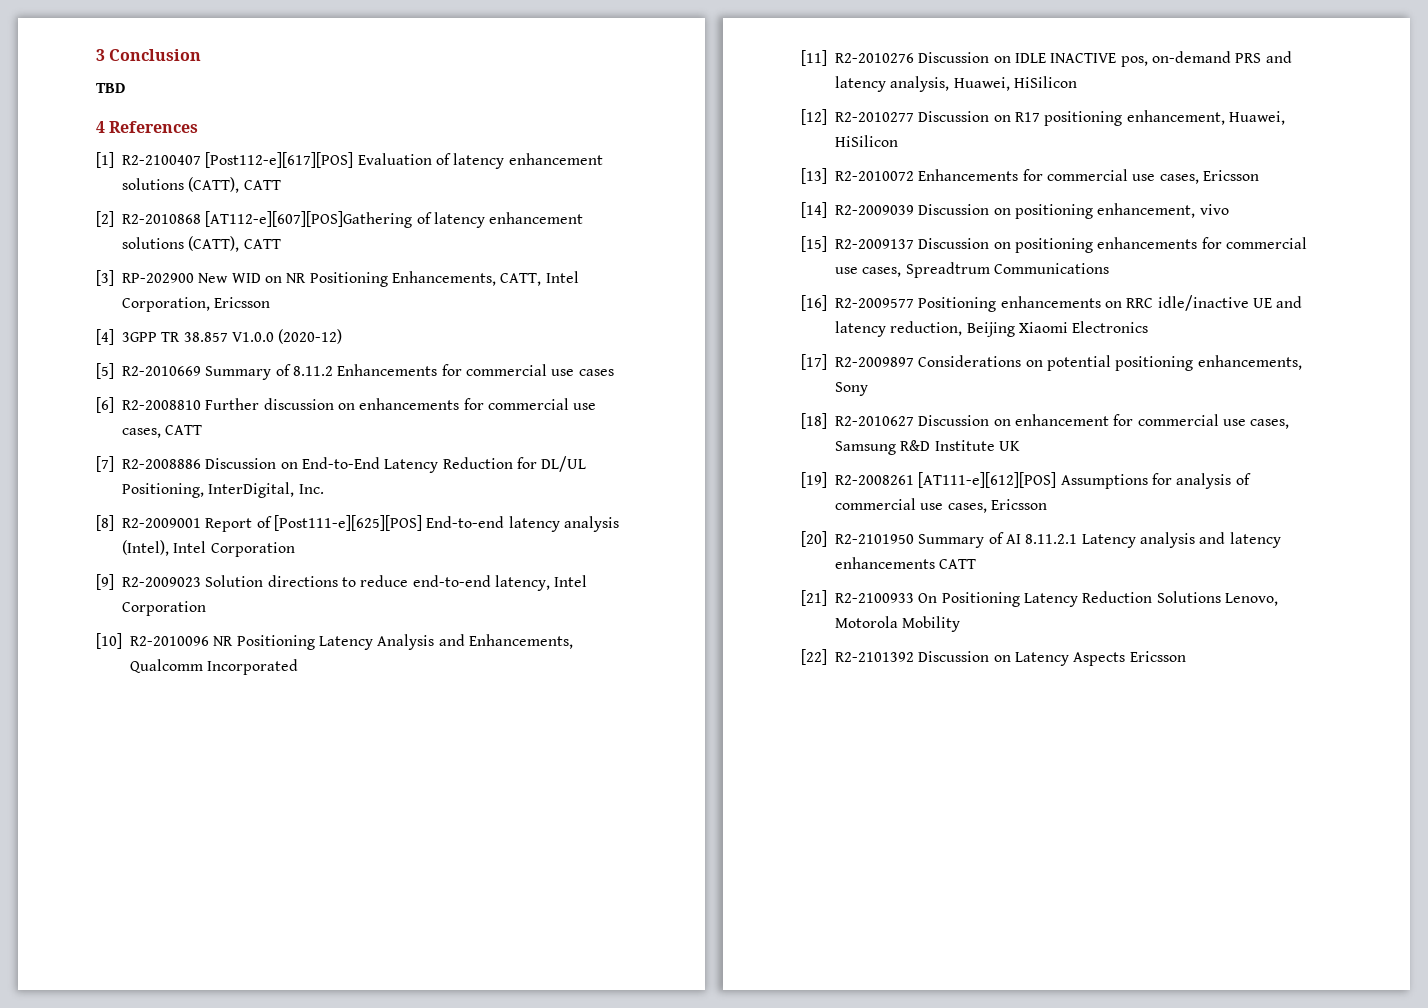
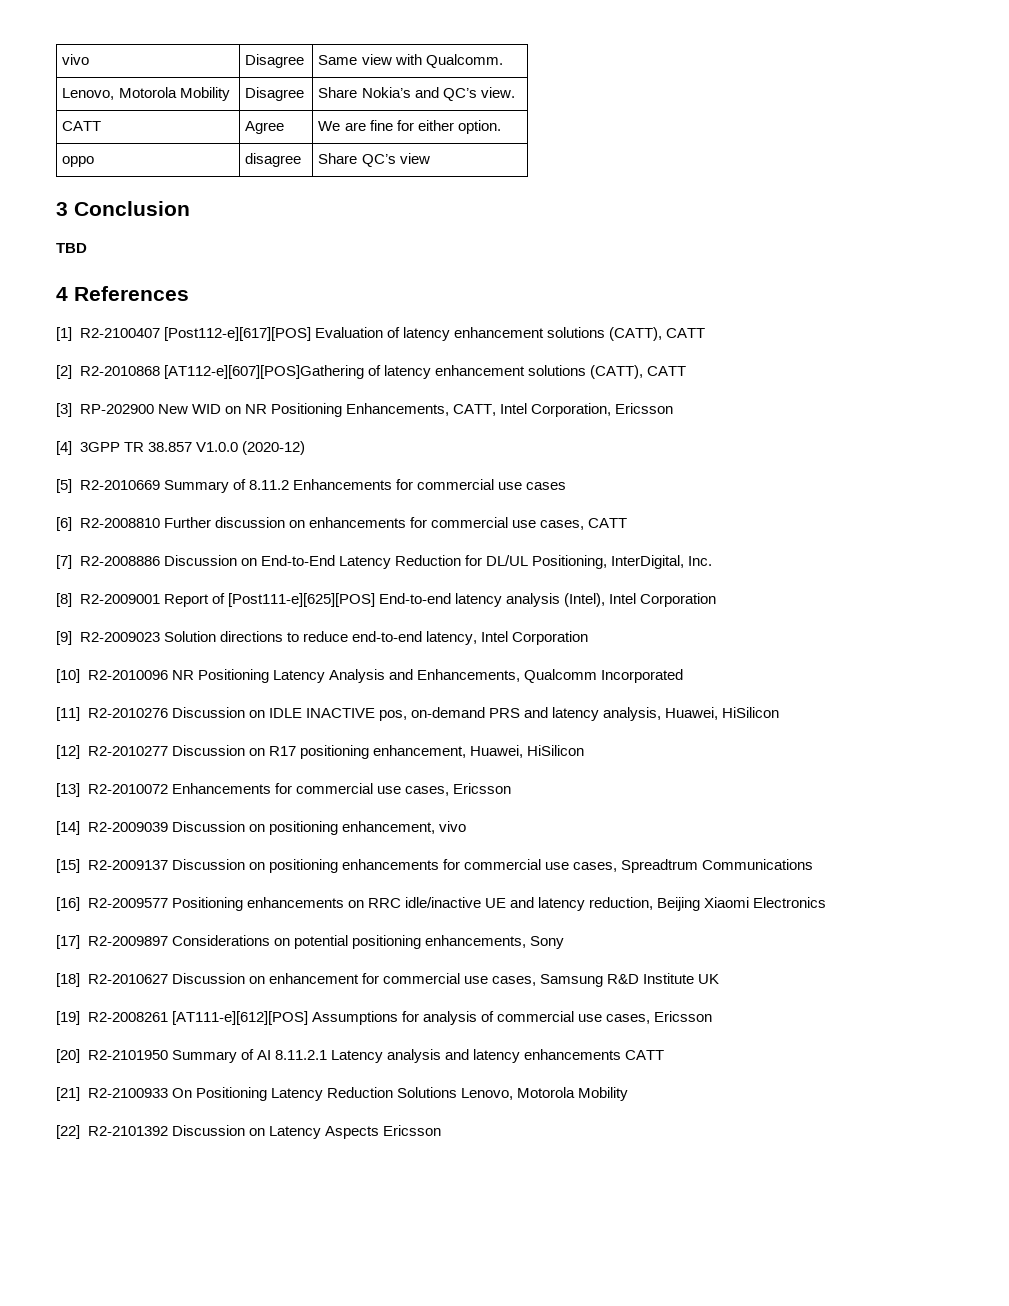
(96, 55) none -> [62,54,90,65] [245,54,305,68] [318,54,503,68] [62,87,230,101] [245,87,305,101] [318,87,515,101] [62,121,102,131] [245,121,285,134] [318,120,501,134] [62,156,95,167] [245,153,302,167] [318,153,430,167] vivo | Disagree | Same view with Qualcomm. // Lenovo, Motorola Mobility | Disagree | Share Nokia’s and QC’s view. // CATT | Agree | We are fine for either option. // oppo | disagree | Share QC’s view //

